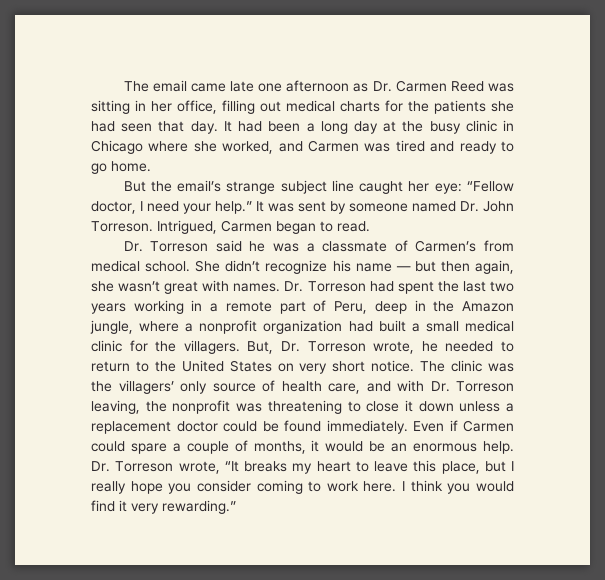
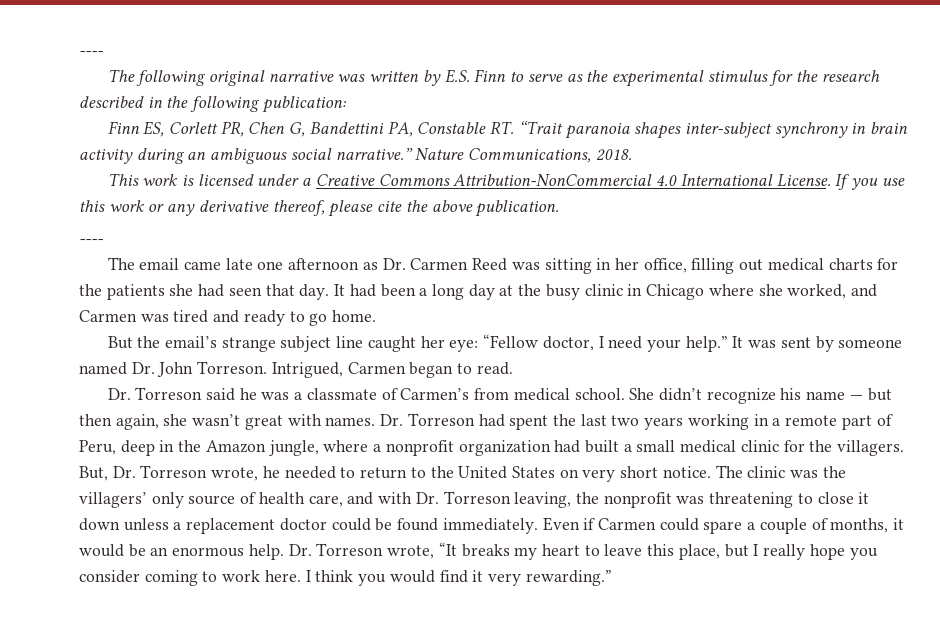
(123, 86) none -> [79,51,104,56] [107,69,880,87] [79,96,347,113] [107,121,909,139] [79,148,632,164] [107,173,905,190] [79,200,560,217] [79,239,104,244] ---- // The following original narrative was written by E.S. Finn to serve as the experimental stimulus for the research described in the following publication: // Finn ES, Corlett PR, Chen G, Bandettini PA, Constable RT. “Trait paranoia shapes inter-subject synchrony in brain activity during an ambiguous social narrative.” Nature Communications, 2018. // This work is licensed under a Creative Commons Attribution-NonCommercial 4.0 International License. If you use this work or any derivative thereof, please cite the above publication. // ---- //

